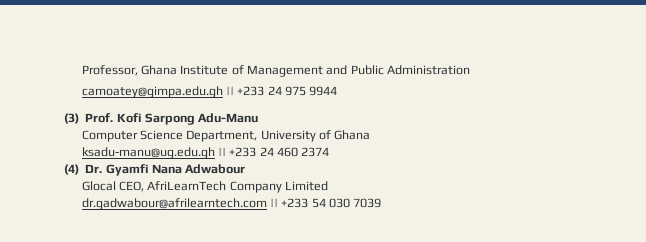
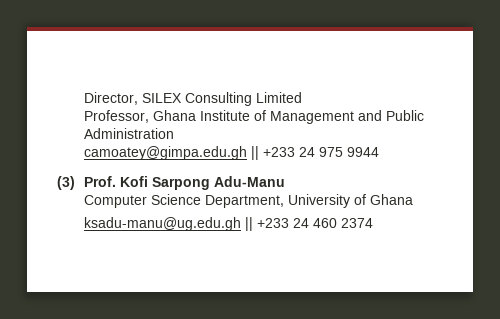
(81, 70) none -> [83,92,302,106] Director, SILEX Consulting Limited //
[64,164,246,176] [81,181,329,193] [81,198,382,210] // (4) Dr. Gyamfi Nana Adwabour // Glocal CEO, AfriLearnTech Company Limited // dr.gadwabour@afrilearntech.com || +233 54 030 7039 -> (373, 223) none

